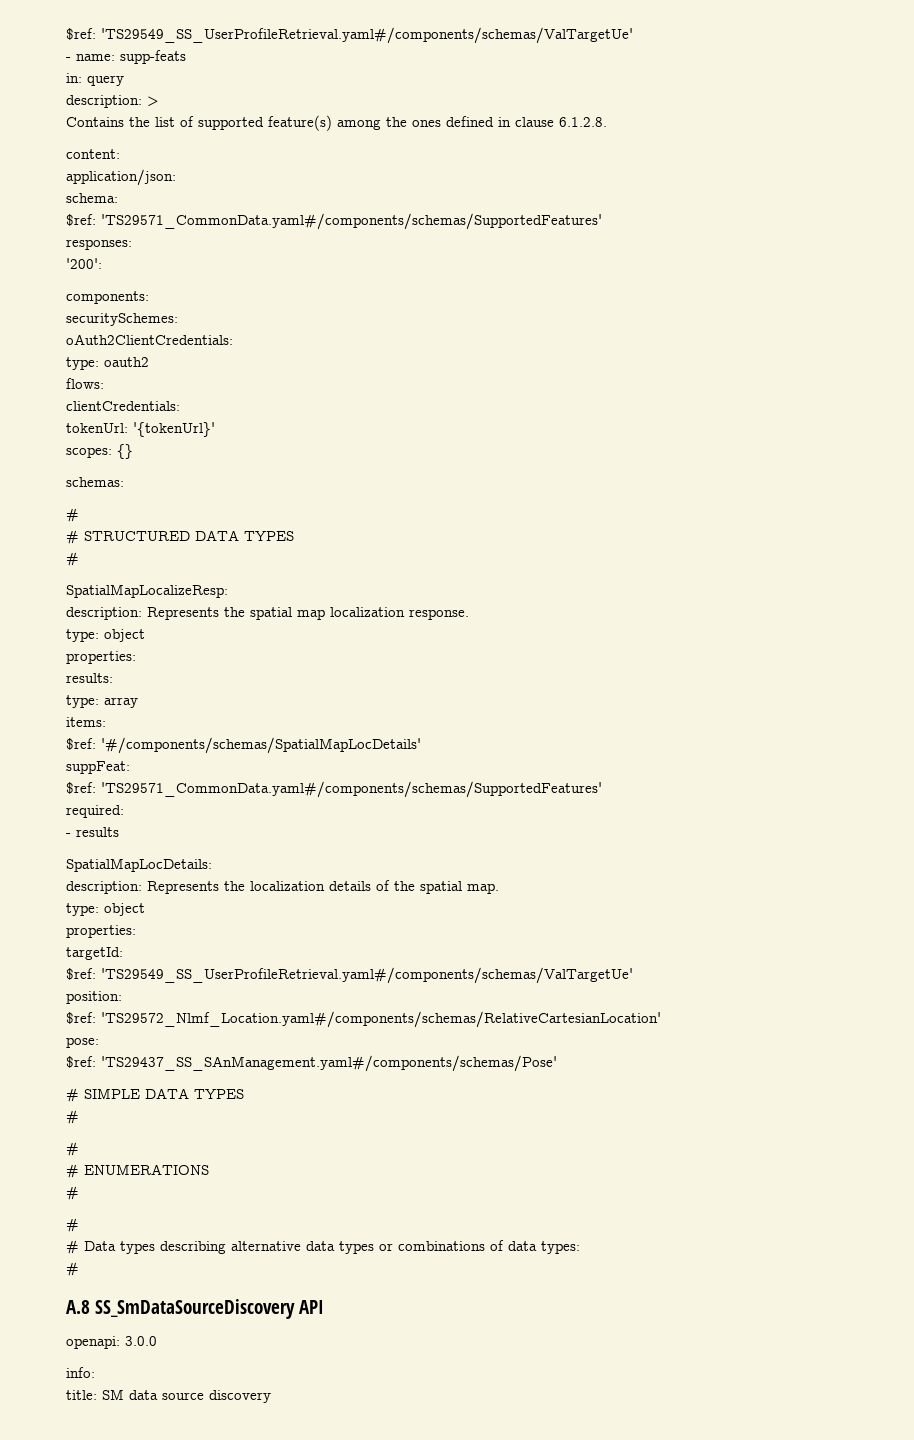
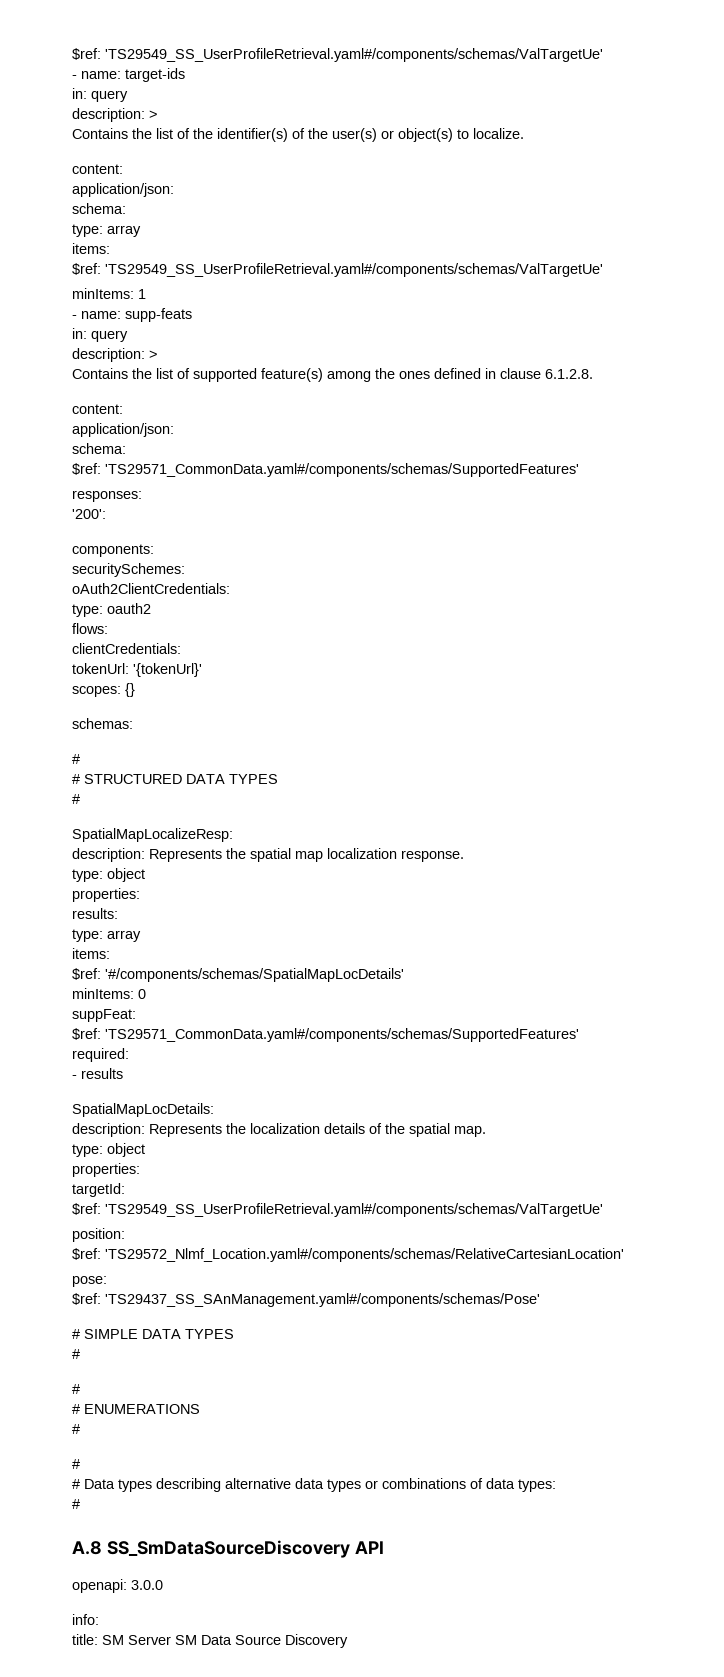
[66,27,633,44] $ref: 'TS29549_SS_UserProfileRetrieval.yaml#/components/schemas/ValTargetUe' -> [72,48,603,62] [72,68,185,82] [72,88,128,102] [72,108,157,122] [72,128,524,142] [72,164,123,174] [72,183,174,197] [72,203,126,214] [72,224,141,237] [72,243,110,254] [72,263,603,277] [72,288,146,299] $ref: 'TS29549_SS_UserProfileRetrieval.yaml#/components/schemas/ValTargetUe' // - name: target-ids // in: query // description: > // Contains the list of the identifier(s) of the user(s) or object(s) to localize. // content: // application/json: // schema: // type: array // items: // $ref: 'TS29549_SS_UserProfileRetrieval.yaml#/components/schemas/ValTargetUe' // minItems: 1
(421, 745) none -> [72,988,146,999] // minItems: 0
[129,1390,271,1403] data source discovery -> [128,1634,348,1648] Server SM Data Source Discovery

